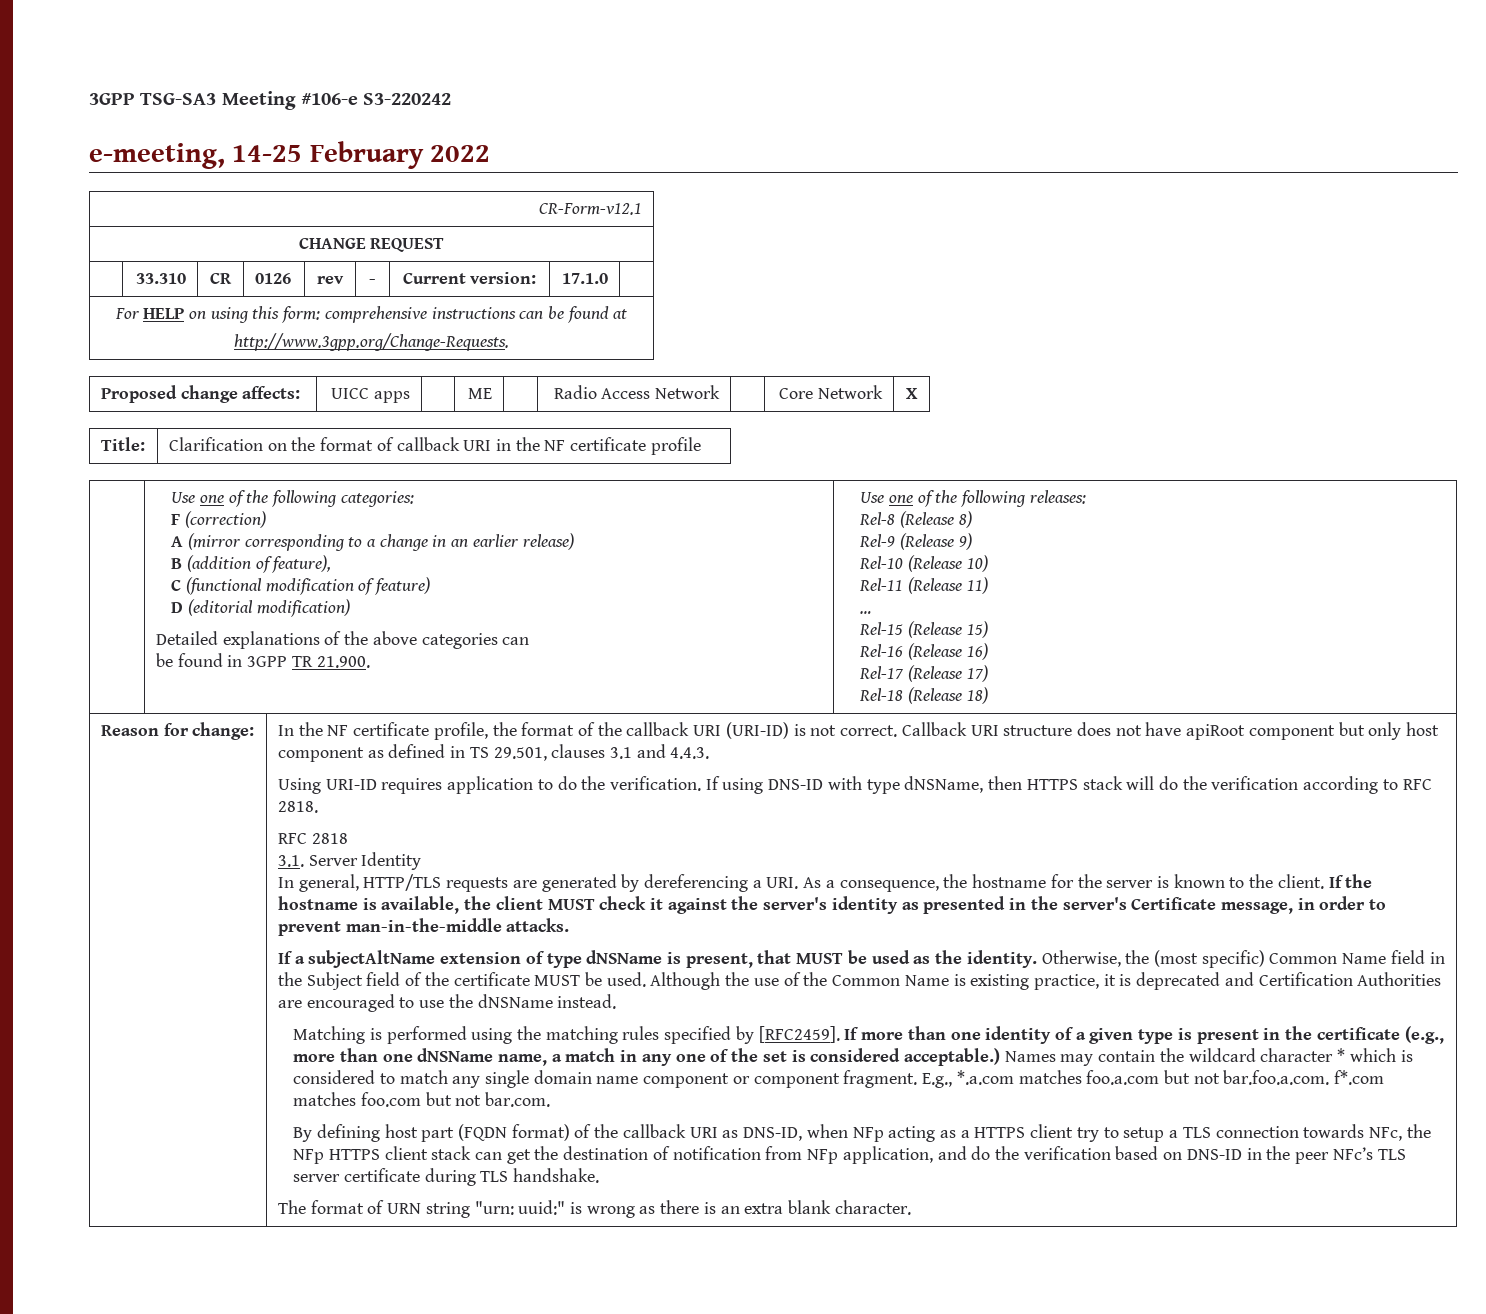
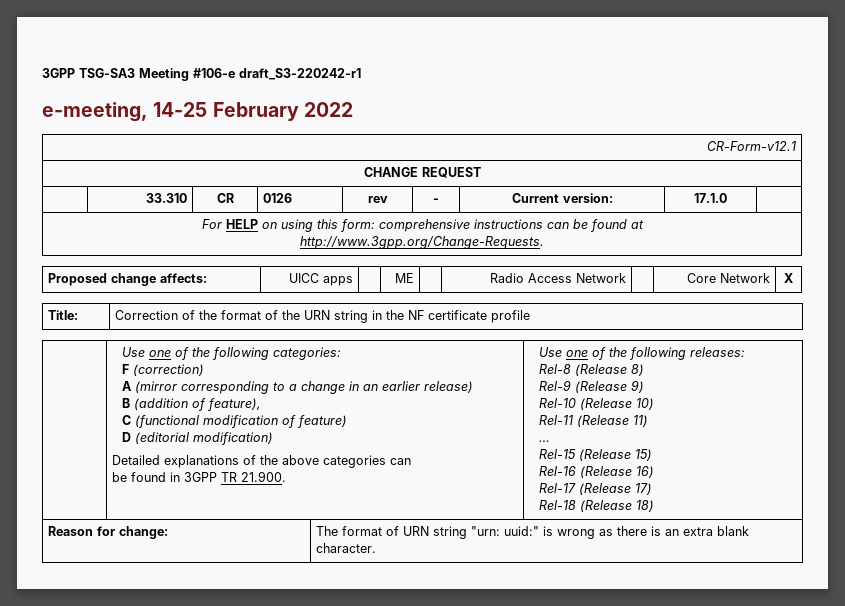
[363,93,452,105] S3-220242 -> [239,68,361,80] draft_S3-220242-r1
[168,437,492,451] Clarification on the format of callback URI -> [114,310,368,323] Correction of the format of the URN string
[277,722,1440,740] [277,744,710,762] [277,776,1432,794] [277,801,318,813] [277,833,348,844] [277,852,422,870] [277,874,1373,892] [277,896,1387,914] [277,918,570,936] [277,950,1445,968] [277,972,1442,990] [277,994,617,1012] [293,1026,1444,1044] [293,1048,1413,1066] [293,1070,1385,1088] [293,1092,551,1107] [293,1124,1431,1142] [293,1146,1406,1164] [293,1168,600,1186] In the NF certificate profile, the format of the callback URI (URI-ID) is not correct. Callback URI structure does not have apiRoot component but only host component as defined in TS 29.501, clauses 3.1 and 4.4.3. // Using URI-ID requires application to do the verification. If using DNS-ID with type dNSName, then HTTPS stack will do the verification according to RFC 2818. // RFC 2818 // 3.1. Server Identity // In general, HTTP/TLS requests are generated by dereferencing a URI. As a consequence, the hostname for the server is known to the client. If the hostname is available, the client MUST check it against the server's identity as presented in the server's Certificate message, in order to prevent man-in-the-middle attacks. // If a subjectAltName extension of type dNSName is present, that MUST be used as the identity. Otherwise, the (most specific) Common Name field in the Subject field of the certificate MUST be used. Although the use of the Common Name is existing practice, it is deprecated and Certification Authorities are encouraged to use the dNSName instead. // Matching is performed using the matching rules specified by [RFC2459]. If more than one identity of a given type is present in the certificate (e.g., more than one dNSName name, a match in any one of the set is considered acceptable.) Names may contain the wildcard character * which is considered to match any single domain name component or component fragment. E.g., *.a.com matches foo.a.com but not bar.foo.a.com. f*.com matches foo.com but not bar.com. // By defining host part (FQDN format) of the callback URI as DNS-ID, when NFp acting as a HTTPS client try to setup a TLS connection towards NFc, the NFp HTTPS client stack can get the destination of notification from NFp application, and do the verification based on DNS-ID in the peer NFc’s TLS server certificate during TLS handshake. // -> (168, 532) none

